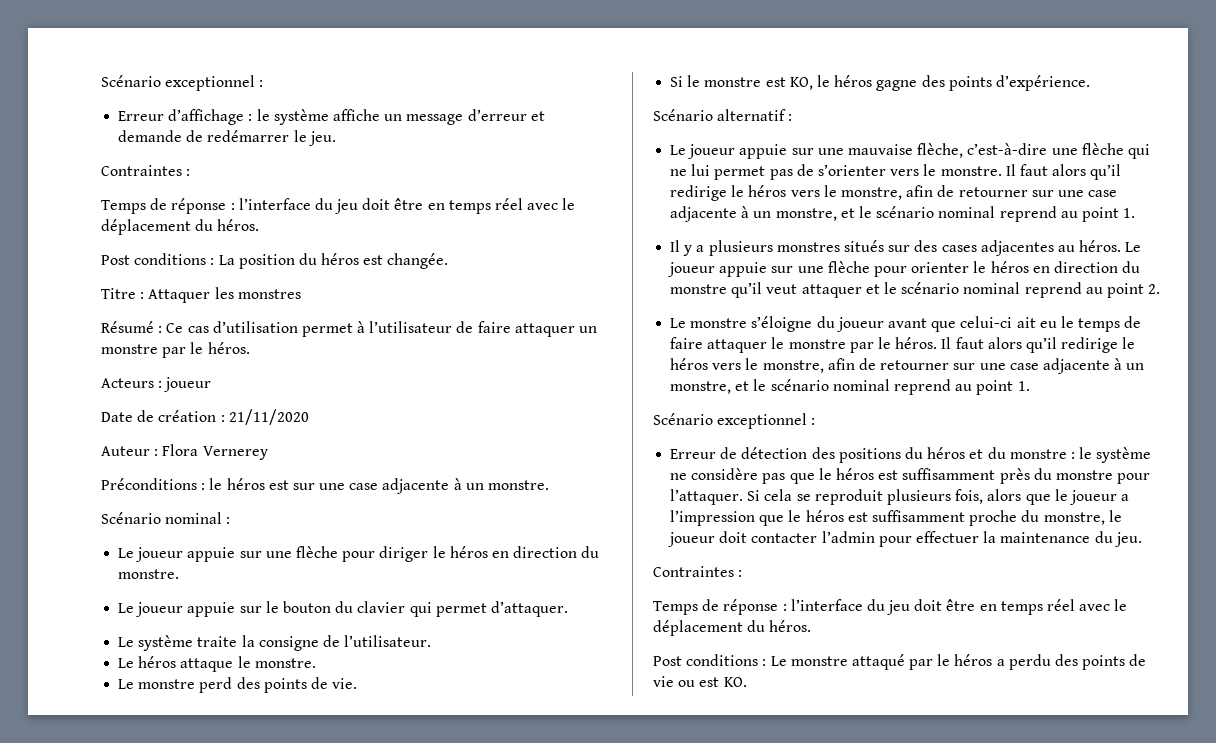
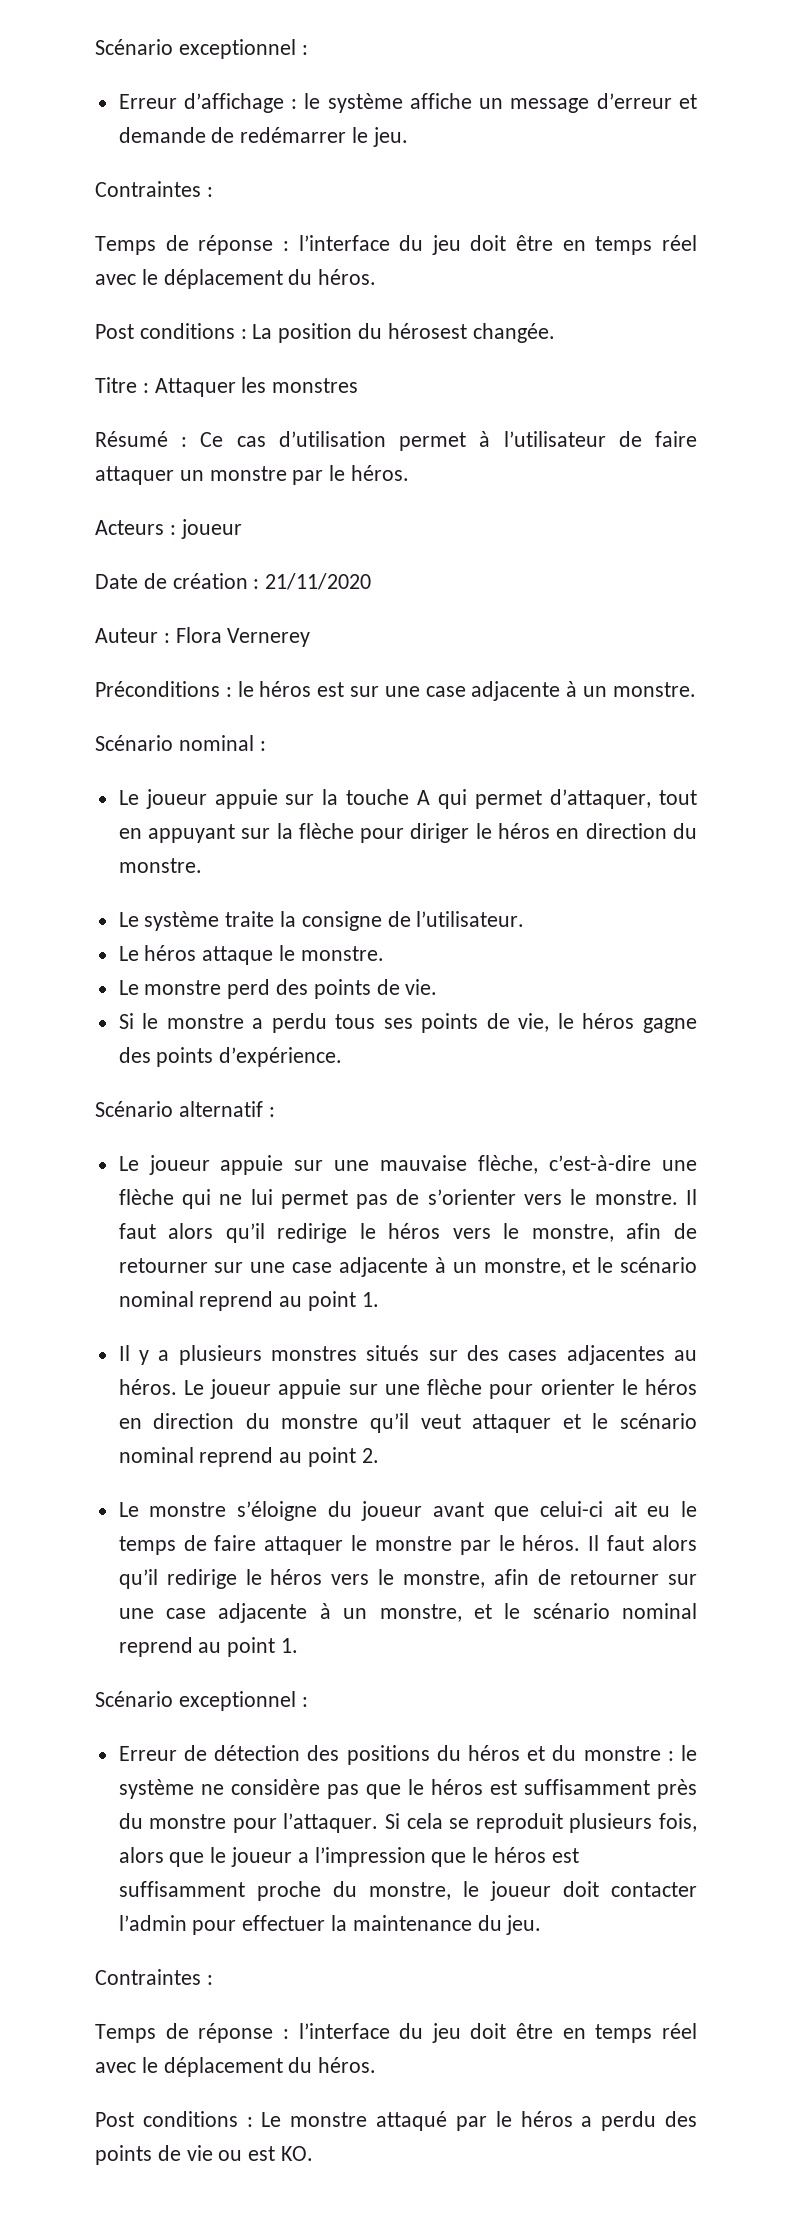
[321,253,384,265] héros est -> [387,323,467,339] hérosest
[265,551,292,558] une -> [322,789,697,809] [118,823,293,843] la touche A qui permet d’attaquer, tout en appuyant sur la
[118,601,568,617] // Le joueur appuie sur le bouton du clavier qui permet d’attaquer. -> (202, 865) none
[765,77,813,90] est KO, -> [252,1013,550,1033] a perdu tous ses points de vie,

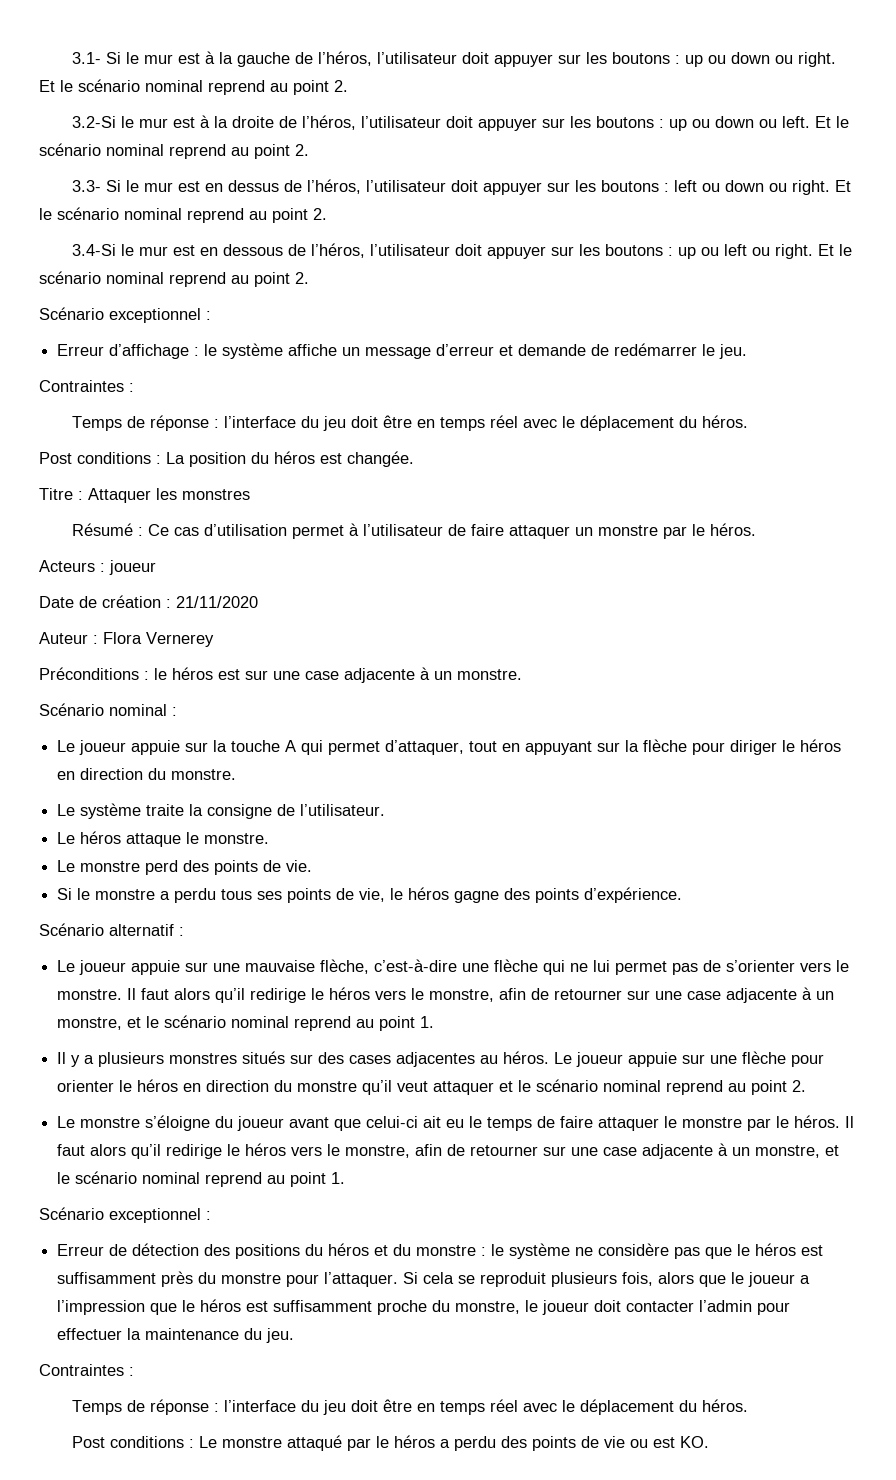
(95, 47) none -> [72,51,837,67] [39,79,348,95] [72,115,850,131] [39,143,309,159] [72,179,852,195] [39,207,327,223] [72,243,853,259] [39,271,309,287] 3.1- Si le mur est à la gauche de l’héros, l’utilisateur doit appuyer sur les boutons : up ou down ou right. Et le scénario nominal reprend au point 2. // 3.2-Si le mur est à la droite de l’héros, l’utilisateur doit appuyer sur les boutons : up ou down ou left. Et le scénario nominal reprend au point 2. // 3.3- Si le mur est en dessus de l’héros, l’utilisateur doit appuyer sur les boutons : left ou down ou right. Et le scénario nominal reprend au point 2. // 3.4-Si le mur est en dessous de l’héros, l’utilisateur doit appuyer sur les boutons : up ou left ou right. Et le scénario nominal reprend au point 2. //
[387,323,467,339] hérosest -> [274,451,342,464] héros est

